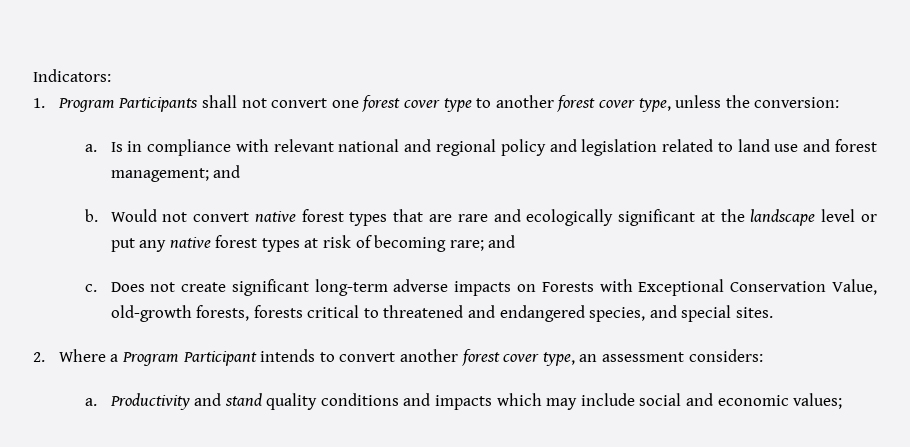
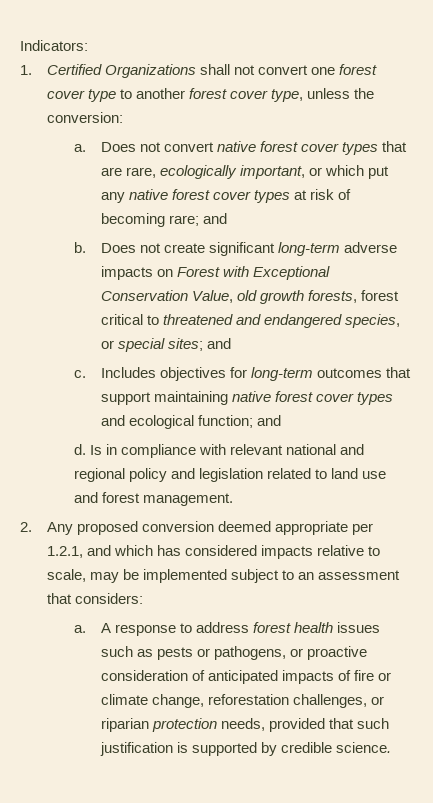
[57,97,199,112] Program Participants -> [46,64,196,78] Certified Organizations
(97, 148) none -> [100,141,407,155] [100,165,389,179] [100,189,351,203] [100,213,227,227] [73,242,397,256] [100,266,330,280] [100,290,399,304] [100,314,400,328] [100,338,231,352] [73,367,411,381] [100,391,393,405] [100,415,281,429] [73,444,86,455] Does not convert native forest cover types that are rare, ecologically important, or which put any native forest cover types at risk of becoming rare; and // b. Does not create significant long-term adverse impacts on Forest with Exceptional Conservation Value, old growth forests, forest critical to threatened and endangered species, or special sites; and // c. Includes objectives for long-term outcomes that support maintaining native forest cover types and ecological function; and // d.
[110,165,241,182] [84,209,877,226] [110,235,516,252] [84,279,878,296] [110,305,774,322] [33,349,575,366] management; and // b. Would not convert native forest types that are rare and ecologically significant at the landscape level or put any native forest types at risk of becoming rare; and // c. Does not create significant long-term adverse impacts on Forests with Exceptional Conservation Value, old-growth forests, forests critical to threatened and endangered species, and special sites. // 2. Where a Program Participant intends to convert another forest cover type, -> [142,493,233,506] [20,521,374,535] [46,545,381,559] [46,569,295,583] management. // 2. Any proposed conversion deemed appropriate per 1.2.1, and which has considered impacts relative to scale, may be implemented subject to
(684, 357) none -> [46,593,72,604] that
[109,393,843,410] Productivity and stand quality conditions and impacts which may include social and economic values; -> [100,622,380,636] [100,646,367,660] [100,670,391,684] [100,694,384,708] [100,718,389,732] [99,742,391,756] A response to address forest health issues such as pests or pathogens, or proactive consideration of anticipated impacts of fire or climate change, reforestation challenges, or riparian protection needs, provided that such justification is supported by credible science.

